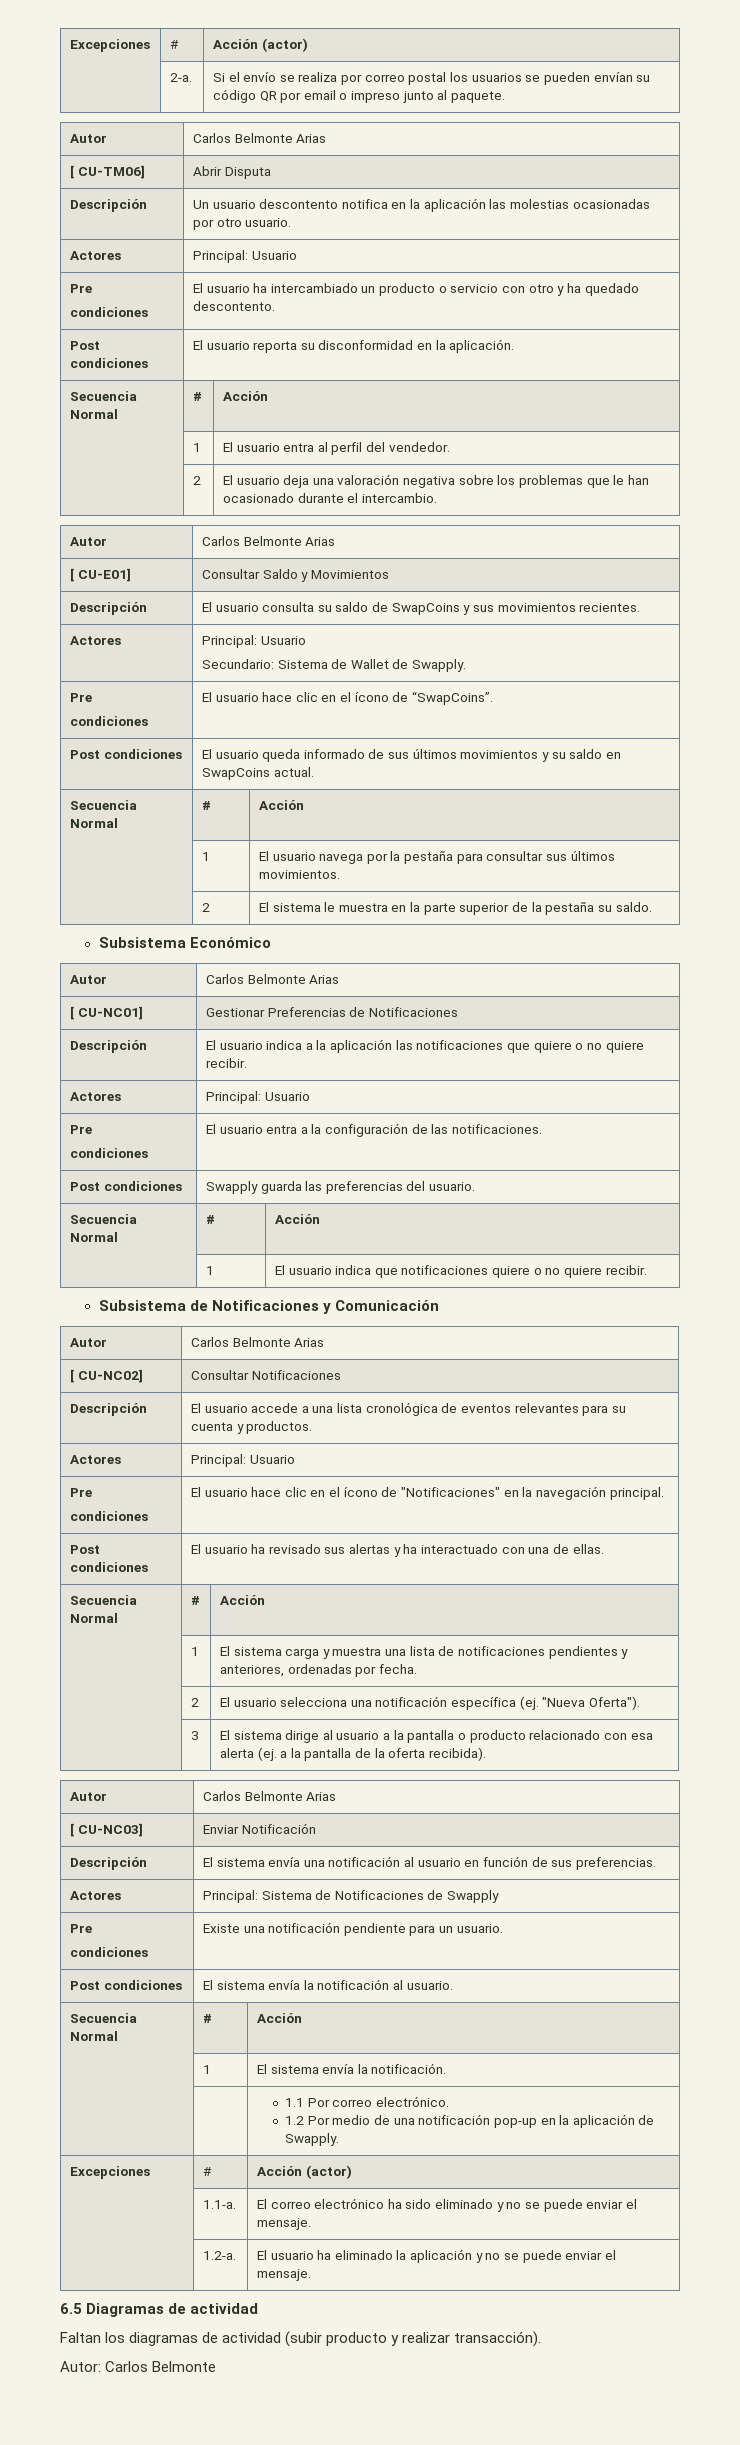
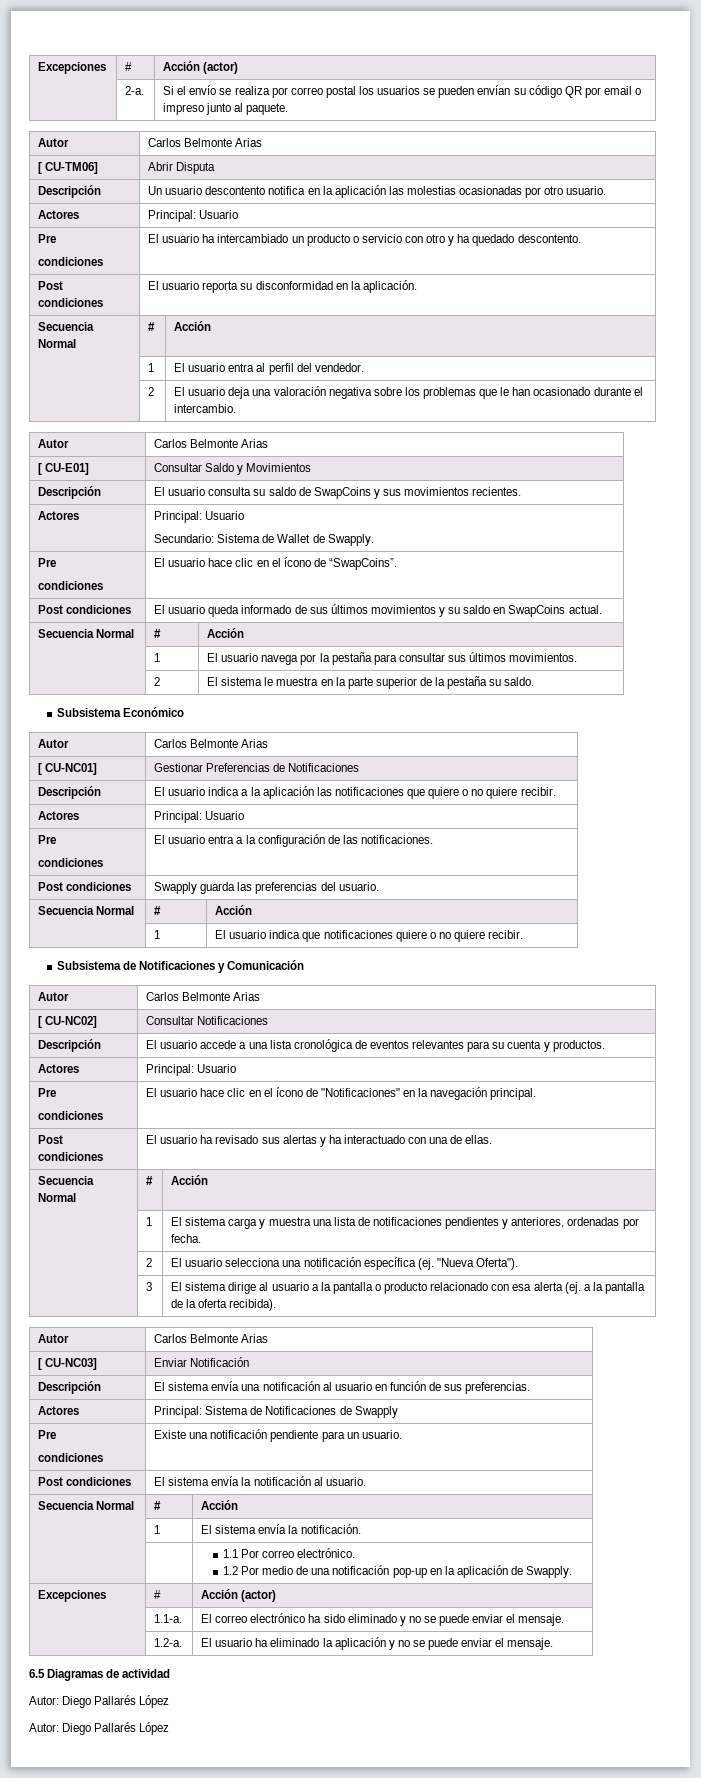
[60,2331,542,2347] [60,2361,217,2372] Faltan los diagramas de actividad (subir producto y realizar transacción). // Autor: Carlos Belmonte -> [29,1695,170,1708] [29,1722,170,1735] Autor: Diego Pallarés López // Autor: Diego Pallarés López

